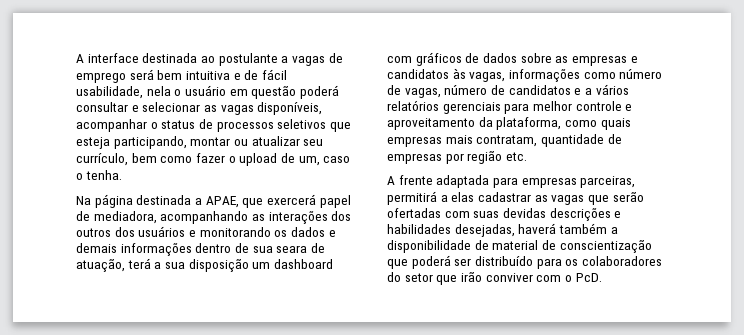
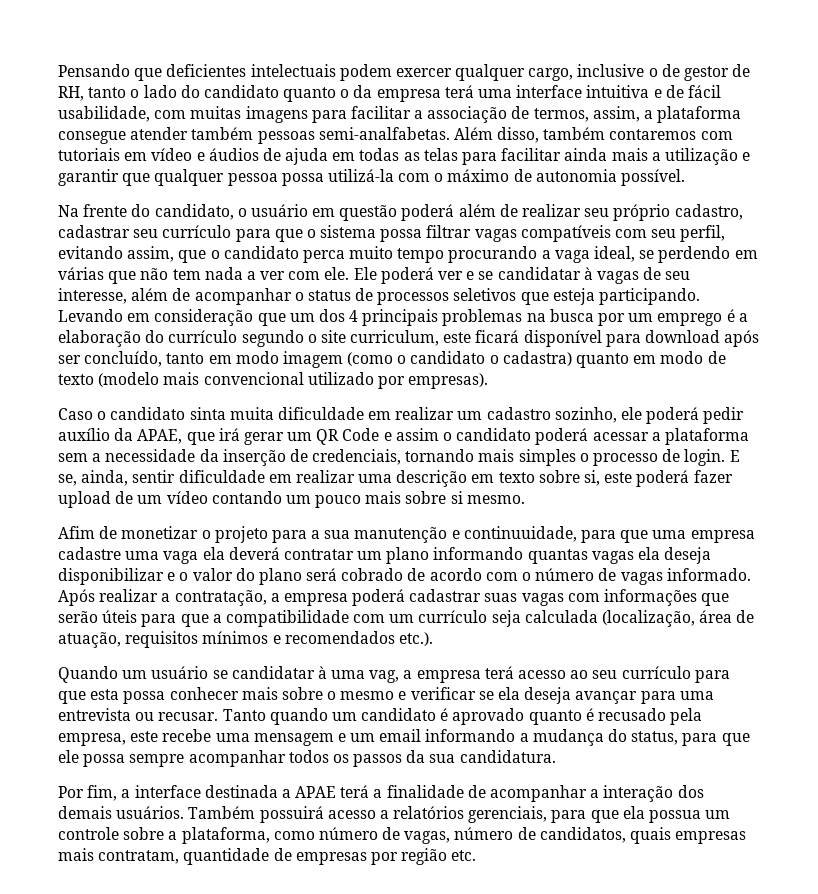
[76,53,343,66] [76,69,183,83] A interface destinada ao postulante a vagas de emprego será bem -> [58,64,751,81] [58,85,583,102] Pensando que deficientes intelectuais podem exercer qualquer cargo, inclusive o de gestor de RH, tanto o lado do candidato quanto o da empresa terá uma interface
[146,86,171,96] nela -> [154,106,742,123] [58,127,733,144] [58,148,751,165] [58,169,686,186] [58,204,234,220] com muitas imagens para facilitar a associação de termos, assim, a plataforma consegue atender também pessoas semi-analfabetas. Além disso, também contaremos com tutoriais em vídeo e áudios de ajuda em todas as telas para facilitar ainda mais a utilização e garantir que qualquer pessoa possa utilizá-la com o máximo de autonomia possível. // Na frente do candidato,
[76,102,323,115] consultar e selecionar as vagas disponíveis, -> [458,204,743,221] [58,225,726,242] [58,246,758,263] [58,267,691,284] [58,288,191,304] além de realizar seu próprio cadastro, cadastrar seu currículo para que o sistema possa filtrar vagas compatíveis com seu perfil, evitando assim, que o candidato perca muito tempo procurando a vaga ideal, se perdendo em várias que não tem nada a ver com ele. Ele poderá ver e se candidatar à vagas de seu interesse, além de
[113,136,324,149] [76,153,351,166] [76,170,122,180] [76,194,351,208] [76,210,352,224] [76,226,336,237] [76,242,325,256] [76,258,333,272] [387,52,638,66] [387,68,580,82] participando, montar ou atualizar seu currículo, bem como fazer o upload de um, caso o tenha. // Na página destinada a APAE, que exercerá papel de mediadora, acompanhando as interações dos outros dos usuários e monitorando os dados e demais informações dentro de sua seara de atuação, terá a sua disposição um dashboard com gráficos de dados sobre as empresas e candidatos às vagas, informações -> [599,288,701,305] [58,309,748,326] [58,330,760,347] [58,351,726,368] [58,372,489,389] [58,407,745,424] [58,428,749,445] [58,449,740,466] [58,470,733,487] [58,491,525,508] [58,526,755,543] [58,547,712,564] [58,568,751,585] [58,589,730,606] [58,610,755,627] [58,631,433,648] [58,666,730,683] [58,687,714,704] [58,708,703,725] [58,729,750,746] [58,750,556,767] [58,785,704,802] [58,806,731,823] [58,827,270,844] participando. Levando em consideração que um dos 4 principais problemas na busca por um emprego é a elaboração do currículo segundo o site curriculum, este ficará disponível para download após ser concluído, tanto em modo imagem (como o candidato o cadastra) quanto em modo de texto (modelo mais convencional utilizado por empresas). // Caso o candidato sinta muita dificuldade em realizar um cadastro sozinho, ele poderá pedir auxílio da APAE, que irá gerar um QR Code e assim o candidato poderá acessar a plataforma sem a necessidade da inserção de credenciais, tornando mais simples o processo de login. E se, ainda, sentir dificuldade em realizar uma descrição em texto sobre si, este poderá fazer upload de um vídeo contando um pouco mais sobre si mesmo. // Afim de monetizar o projeto para a sua manutenção e continuuidade, para que uma empresa cadastre uma vaga ela deverá contratar um plano informando quantas vagas ela deseja disponibilizar e o valor do plano será cobrado de acordo com o número de vagas informado. Após realizar a contratação, a empresa poderá cadastrar suas vagas com informações que serão úteis para que a compatibilidade com um currículo seja calculada (localização, área de atuação, requisitos mínimos e recomendados etc.). // Quando um usuário se candidatar à uma vag, a empresa terá acesso ao seu currículo para que esta possa conhecer mais sobre o mesmo e verificar se ela deseja avançar para uma entrevista ou recusar. Tanto quando um candidato é aprovado quanto é recusado pela empresa, este recebe uma mensagem e um email informando a mudança do status, para que ele possa sempre acompanhar todos os passos da sua candidatura. // Por fim, a interface destinada a APAE terá a finalidade de acompanhar a interação dos demais usuários. Também possuirá acesso a relatórios gerenciais, para que ela possua um controle sobre a plataforma,
[508,84,629,95] [387,100,633,114] [387,117,597,130] candidatos e a vários relatórios gerenciais para melhor controle e aproveitamento da plataforma, como -> [539,827,626,843] candidatos,
[387,175,636,188] [387,191,644,205] [387,207,622,221] [387,223,618,237] [387,239,652,253] [387,255,662,269] [387,271,602,285] // A frente adaptada para empresas parceiras, permitirá a elas cadastrar as vagas que serão ofertadas com suas devidas descrições e habilidades desejadas, haverá também a disponibilidade de material de conscientização que poderá ser distribuído para os colaboradores do setor que irão conviver com o PcD. -> (477, 855) none

